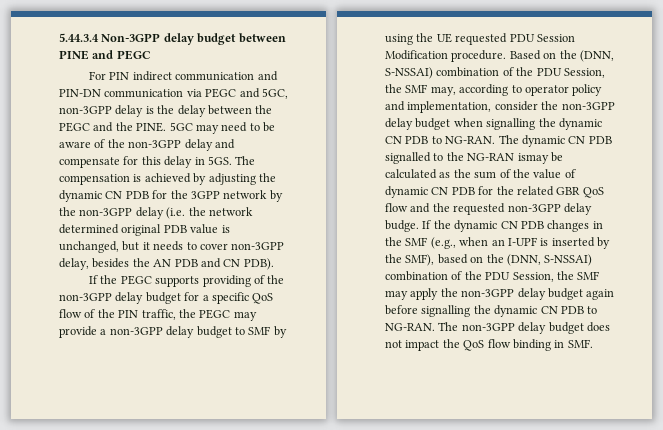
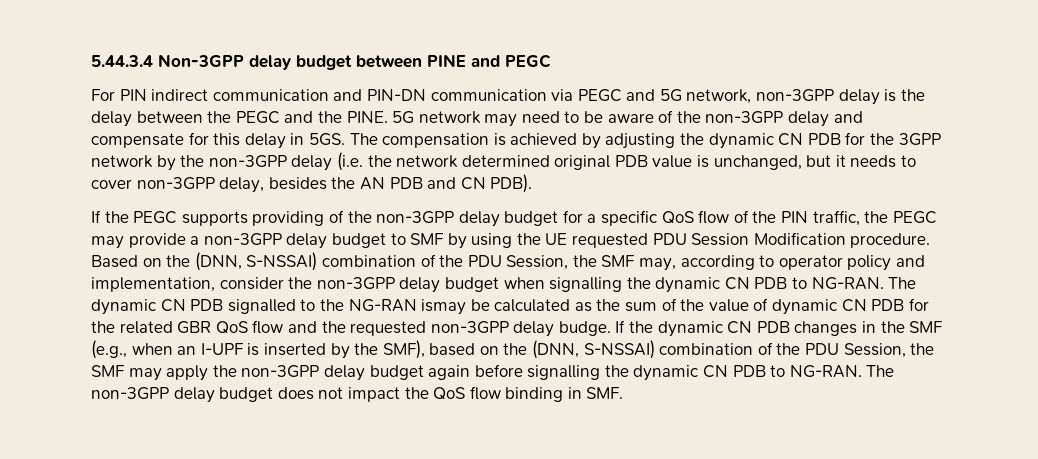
[261,88,288,99] 5GC, -> [659,89,752,104] 5G network,
[169,122,193,131] 5GC -> [392,111,481,124] 5G network

